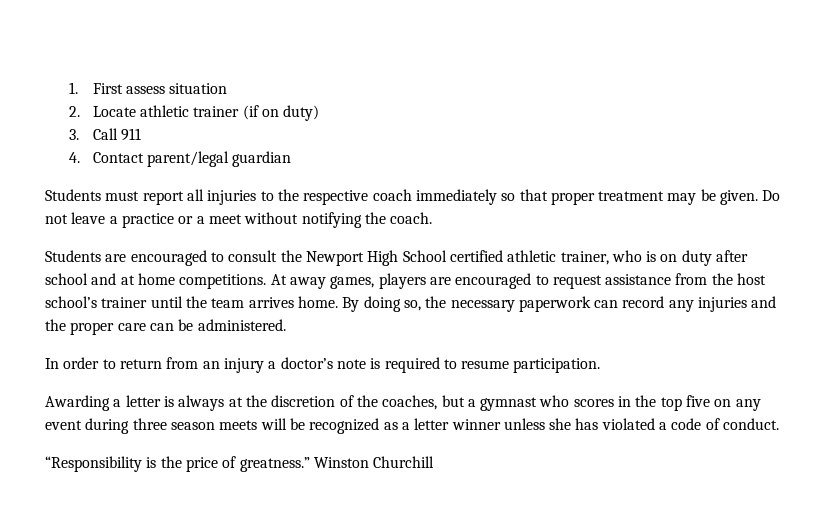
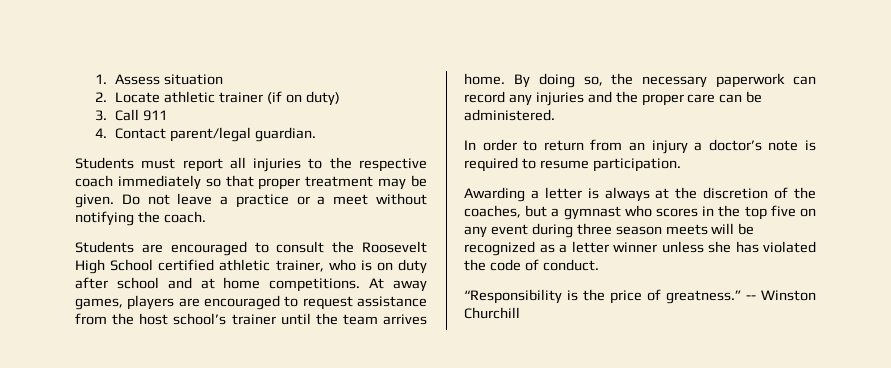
[92,83,165,94] First assess -> [115,74,161,85] Assess
[232,151,292,167] guardian -> [255,127,317,142] guardian.
[305,251,364,266] Newport -> [362,241,427,253] Roosevelt
[659,422,668,430] a -> [464,259,486,271] the
(310, 464) none -> [746,295,756,300] --

